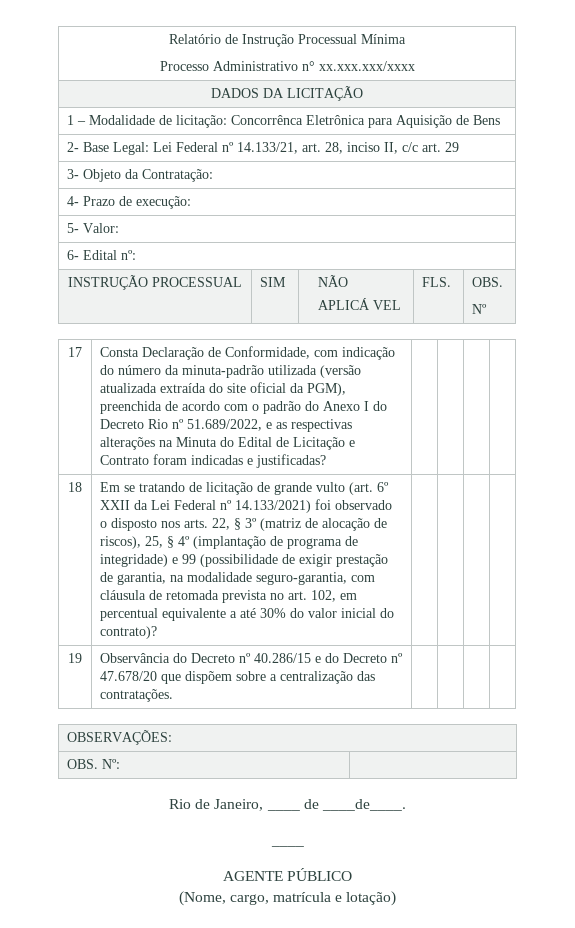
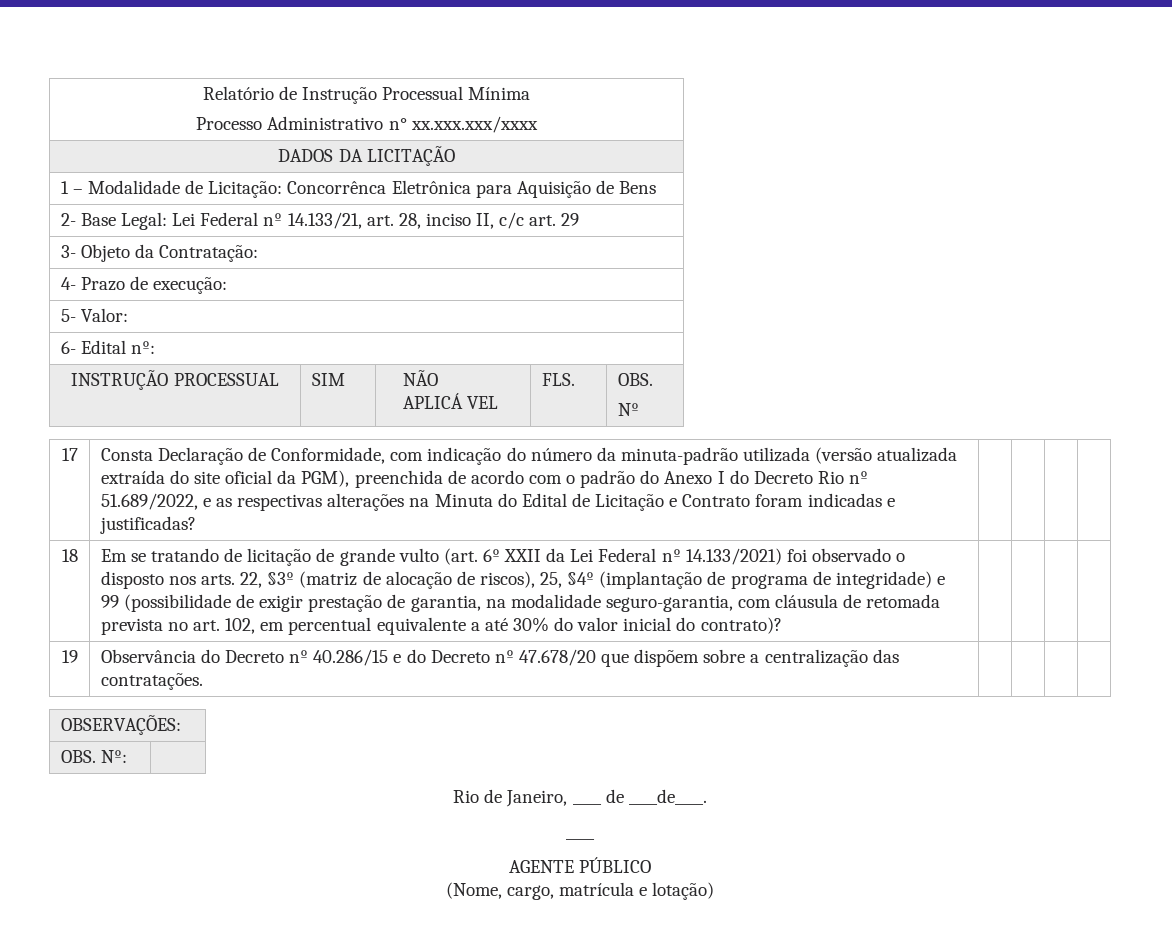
[176,115,228,128] licitação: -> [208,181,283,198] Licitação:
[234,518,258,530] § 3º -> [267,572,295,585] §3º
[167,536,191,548] § 4º -> [567,572,595,585] §4º

